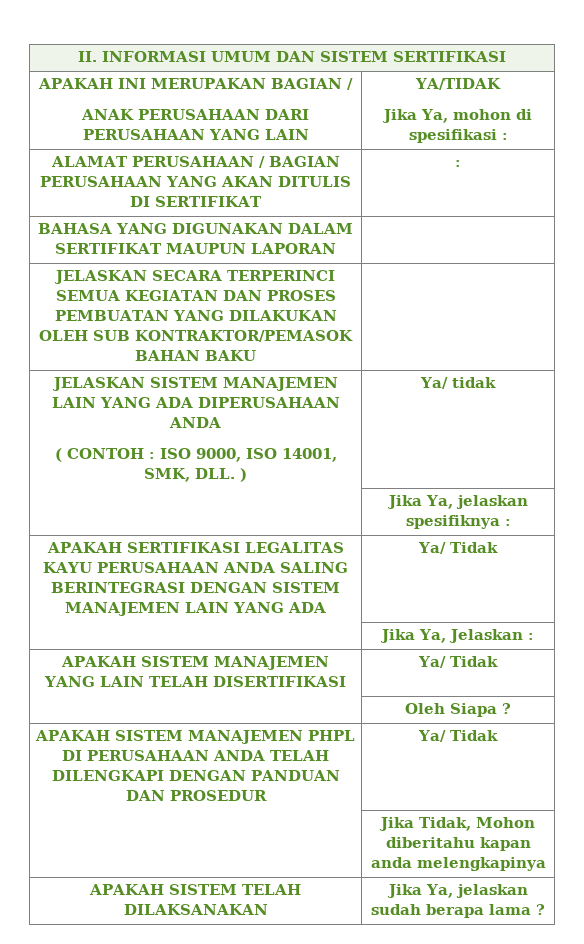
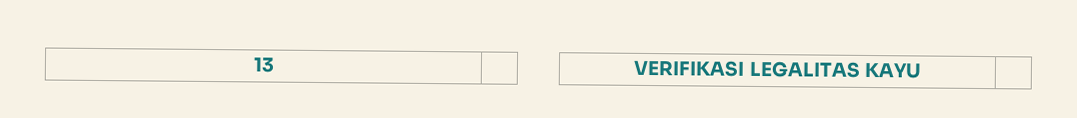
[78,51,506,62] [38,78,353,90] [81,109,309,120] [82,129,309,140] [415,78,502,90] [382,109,532,123] [408,129,508,143] [50,156,340,168] [40,176,351,187] [130,196,262,207] [455,160,461,167] [38,223,353,234] [54,243,336,254] [53,270,335,284] [55,290,336,301] [54,310,337,321] [38,330,353,342] [135,350,256,361] [51,377,338,391] [51,397,340,408] [169,417,221,428] [54,448,337,462] [144,468,247,482] [420,377,496,389] [386,495,528,509] [405,515,511,529] [46,542,344,553] [42,562,348,573] [50,582,340,593] [65,602,326,616] [418,542,498,554] [380,629,534,643] [61,656,329,670] [44,676,346,687] [418,656,498,668] [405,703,511,717] [35,730,355,744] [61,750,329,761] [51,770,340,781] [125,790,267,801] [418,730,498,742] [379,817,535,831] [385,837,531,851] [370,857,546,871] [89,884,301,895] [123,904,268,915] [386,884,528,898] [371,904,545,918] II. INFORMASI UMUM DAN SISTEM SERTIFIKASI // APAKAH INI MERUPAKAN BAGIAN / // ANAK PERUSAHAAN DARI PERUSAHAAN YANG LAIN | YA/TIDAK // Jika Ya, mohon di spesifikasi : // ALAMAT PERUSAHAAN / BAGIAN PERUSAHAAN YANG AKAN DITULIS DI SERTIFIKAT | : // BAHASA YANG DIGUNAKAN DALAM SERTIFIKAT MAUPUN LAPORAN | // JELASKAN SECARA TERPERINCI SEMUA KEGIATAN DAN PROSES PEMBUATAN YANG DILAKUKAN OLEH SUB KONTRAKTOR/PEMASOK BAHAN BAKU | // JELASKAN SISTEM MANAJEMEN LAIN YANG ADA DIPERUSAHAAN ANDA // ( CONTOH : ISO 9000, ISO 14001, SMK, DLL. ) | Ya/ tidak // | Jika Ya, jelaskan spesifiknya : // APAKAH SERTIFIKASI LEGALITAS KAYU PERUSAHAAN ANDA SALING BERINTEGRASI DENGAN SISTEM MANAJEMEN LAIN YANG ADA | Ya/ Tidak // | Jika Ya, Jelaskan : // APAKAH SISTEM MANAJEMEN YANG LAIN TELAH DISERTIFIKASI | Ya/ Tidak // | Oleh Siapa ? // APAKAH SISTEM MANAJEMEN PHPL DI PERUSAHAAN ANDA TELAH DILENGKAPI DENGAN PANDUAN DAN PROSEDUR | Ya/ Tidak // | Jika Tidak, Mohon diberitahu kapan anda melengkapinya // APAKAH SISTEM TELAH DILAKSANAKAN | Jika Ya, jelaskan sudah berapa lama ? -> [252,57,275,73] [633,59,921,79] 13 | // VERIFIKASI LEGALITAS KAYU |

